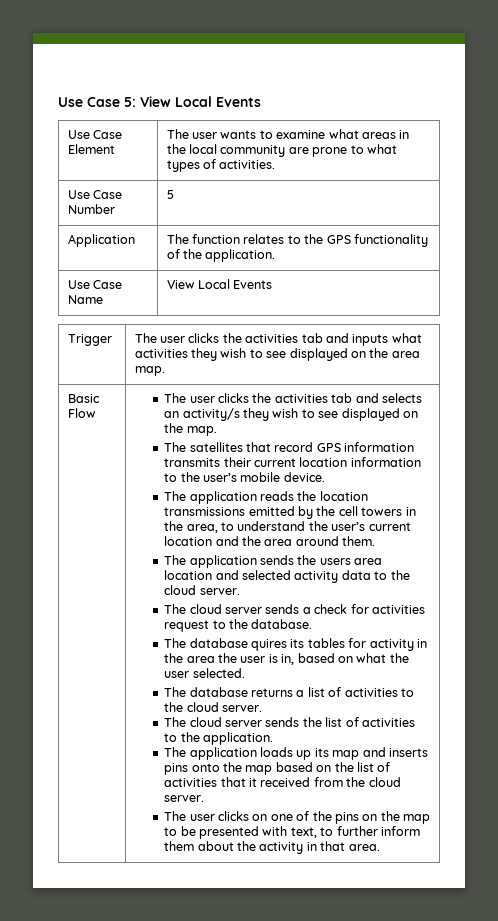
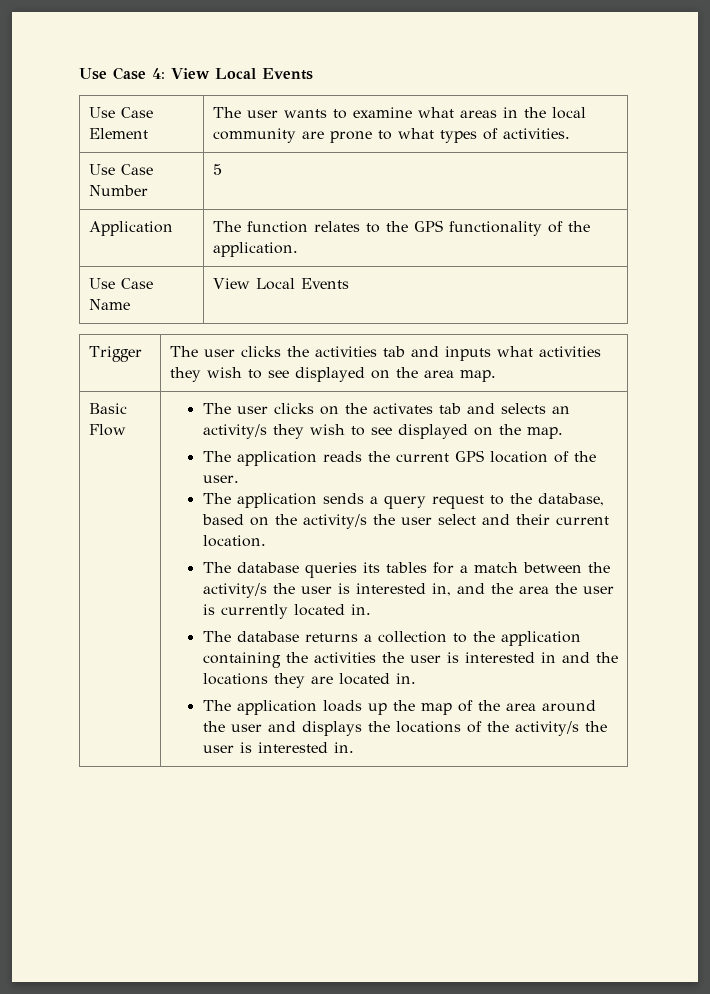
[58,97,136,107] Use Case 5: -> [79,67,165,80] Use Case 4:
[252,393,328,403] the activities -> [319,403,433,415] on the activates
[189,442,415,452] [164,457,421,467] [164,472,325,482] [164,491,368,504] [164,506,416,519] [164,521,411,533] [164,536,376,546] [164,555,383,568] [164,570,410,583] [164,585,240,595] [164,604,425,614] [164,619,313,632] [164,638,288,651] satellites that record GPS information transmits their current location information to the user’s mobile device. // The application reads the location transmissions emitted by the cell towers in the area, to understand the user’s current location and the area around them. // The application sends the users area location and selected activity data to the cloud server. // The cloud server sends a check for activities request to the database. // The database quires -> [236,450,596,466] [202,475,239,483] [202,493,604,509] [201,514,609,529] [202,535,266,547] [202,562,357,578] application reads the current GPS location of the user. // The application sends a query request to the database, based on the activity/s the user select and their current location. // The database queries
[369,639,427,651] activity in -> [459,562,610,573] [202,583,485,598] a match between the activity/s the user is interested in, and
[281,653,409,665] [164,668,245,678] [164,687,414,697] [164,702,263,712] [164,717,415,727] [164,732,274,745] [164,747,428,760] [164,762,391,775] [164,777,401,787] [164,795,205,802] [164,811,431,824] [164,826,420,839] [164,841,380,854] in, based on what the user selected. // The database returns a list of activities to the cloud server. // The cloud server sends the list of activities to the application. // The application loads up its map and inserts pins onto the map based on the list of activities that it received from the cloud server. // The user clicks on one of the pins on the map to be presented with text, to further inform them about the activity in that area. -> [220,604,371,619] [202,631,581,646] [202,652,618,668] [202,673,416,688] [202,700,596,715] [202,721,607,736] [202,742,354,753] currently located in. // The database returns a collection to the application containing the activities the user is interested in and the locations they are located in. // The application loads up the map of the area around the user and displays the locations of the activity/s the user is interested in.

